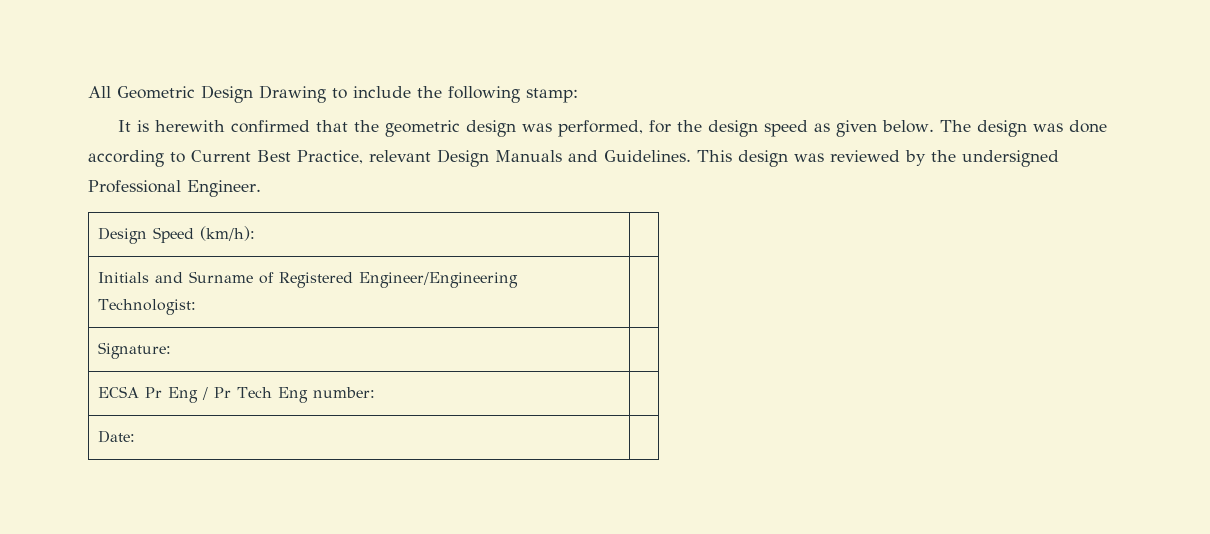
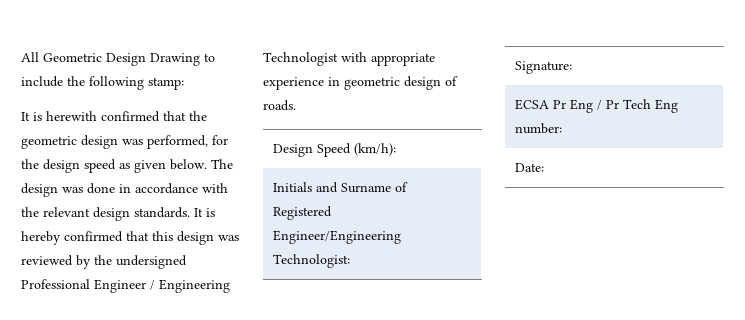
[88,149,732,167] according to Current Best Practice, relevant Design Manuals and Guidelines. This -> [119,183,228,194] [21,207,215,221] [21,231,173,245] in accordance with the relevant design standards. It is hereby confirmed that this
[187,180,261,197] Engineer. -> [94,279,230,293] [263,52,435,66] [263,76,458,90] [263,100,296,111] Engineer / Engineering Technologist with appropriate experience in geometric design of roads.

